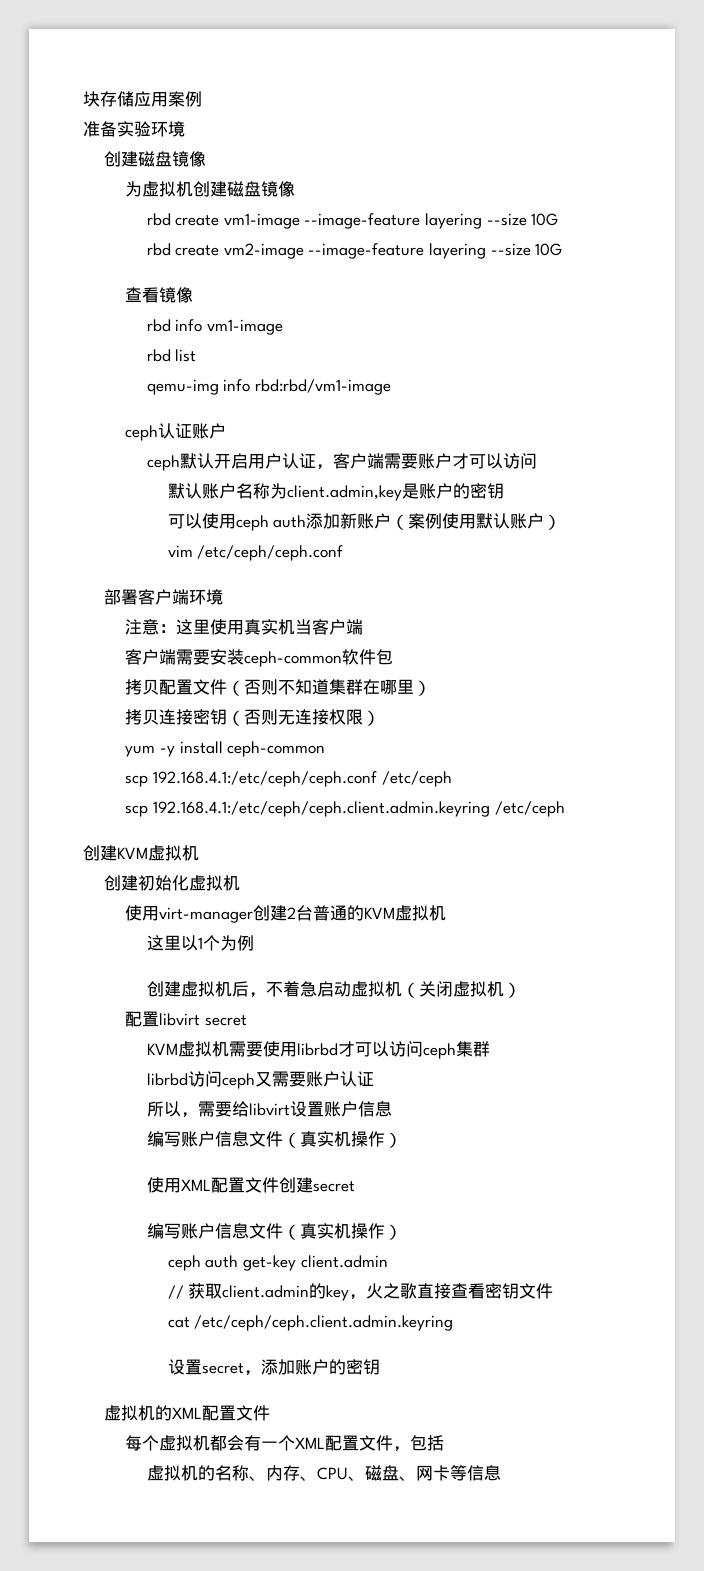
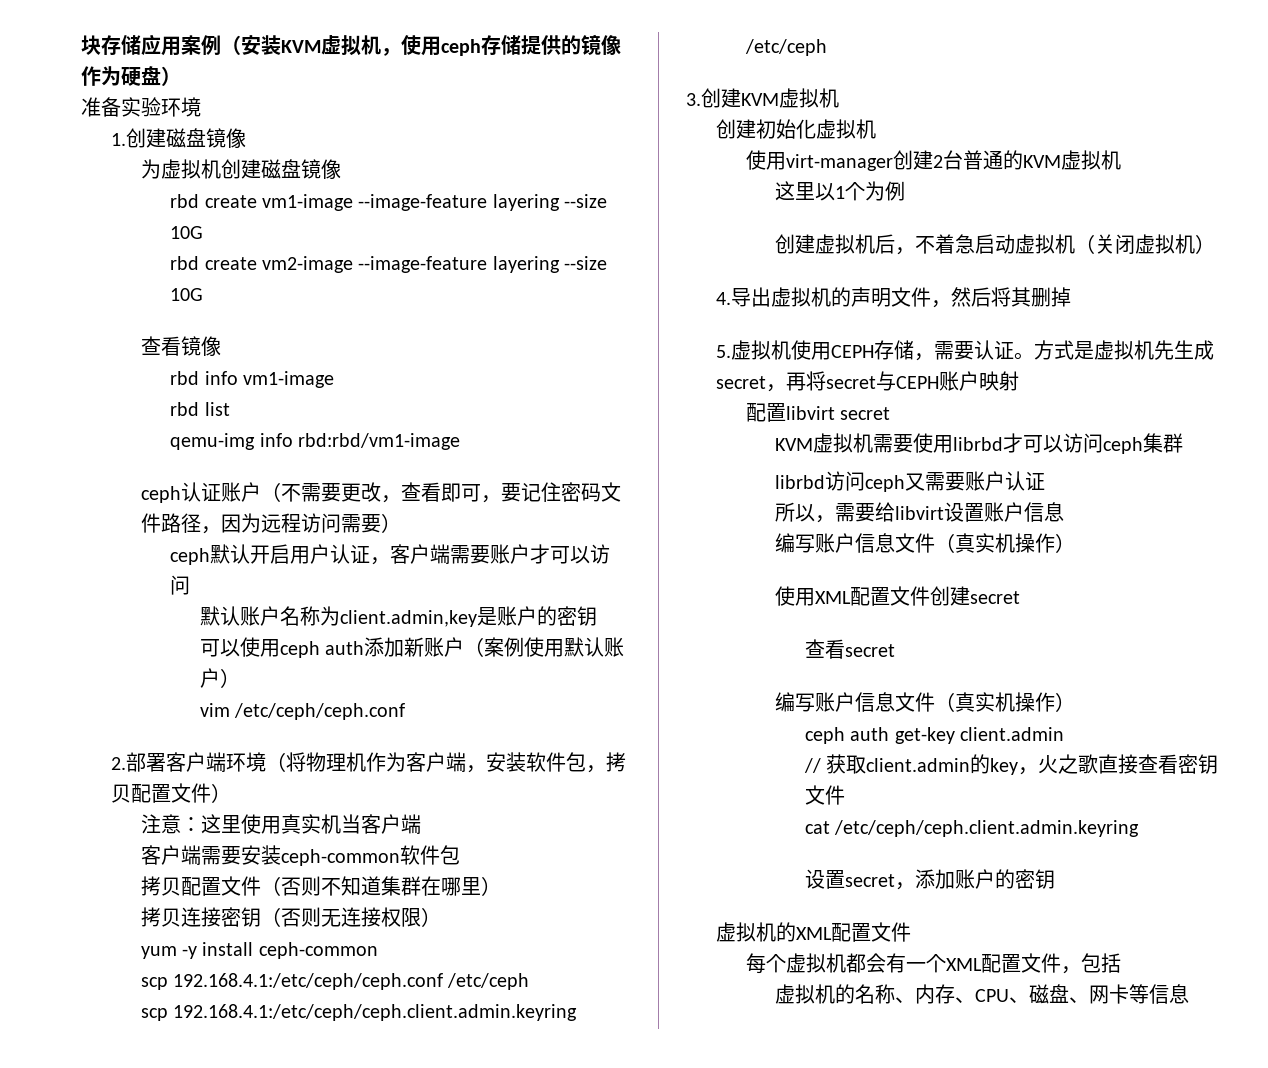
(202, 99) none -> [221,34,621,56] [81,66,181,86] （安装KVM虚拟机，使用ceph存储提供的镜像作为硬盘）
(185, 129) none -> [110,133,126,146] 1.
(227, 431) none -> [260,482,621,503] [140,513,401,534] （不需要更改，查看即可，要记住密码文件路径，因为远程访问需要）
(344, 553) none -> [110,757,126,770] 2.
(224, 597) none -> [265,752,626,773] [110,783,231,803] （将物理机作为客户端，安装软件包，拷贝配置文件）
(565, 809) none -> [686,93,701,106] 3.
(521, 990) none -> [715,287,1071,308] [715,340,1214,361] [715,371,1019,392] // 4.导出虚拟机的声明文件，然后将其删掉 // 5.虚拟机使用CEPH存储，需要认证。方式是虚拟机先生成secret，再将secret与CEPH账户映射
(355, 1186) none -> [805,639,896,659] // 查看secret

